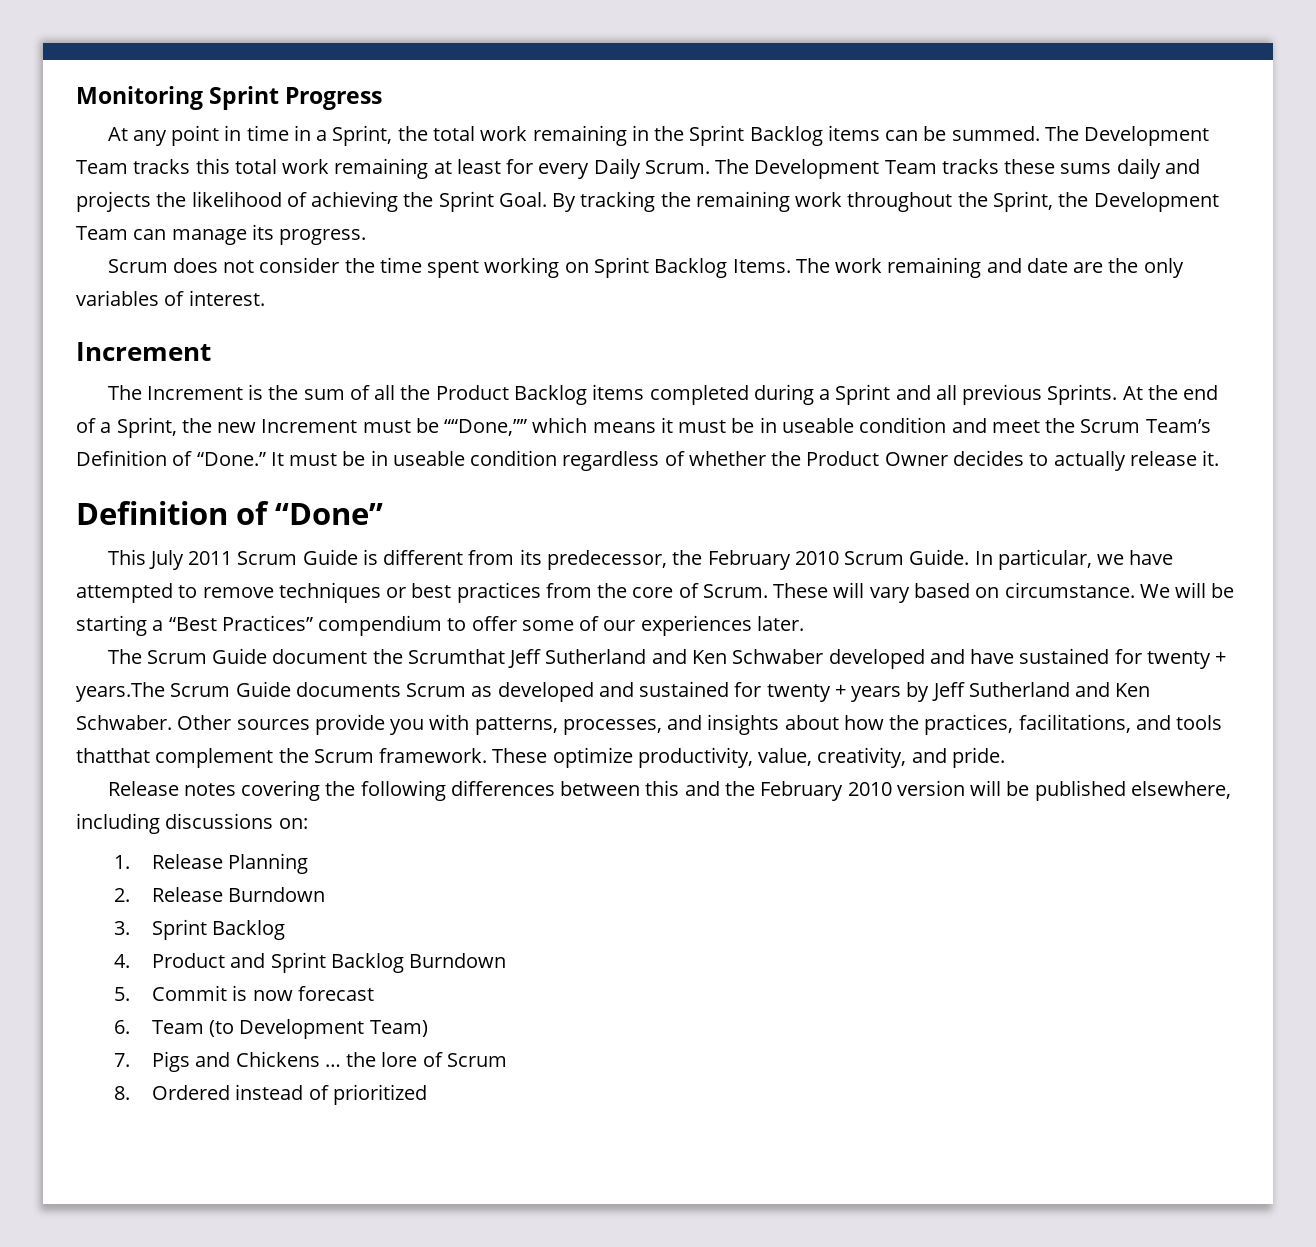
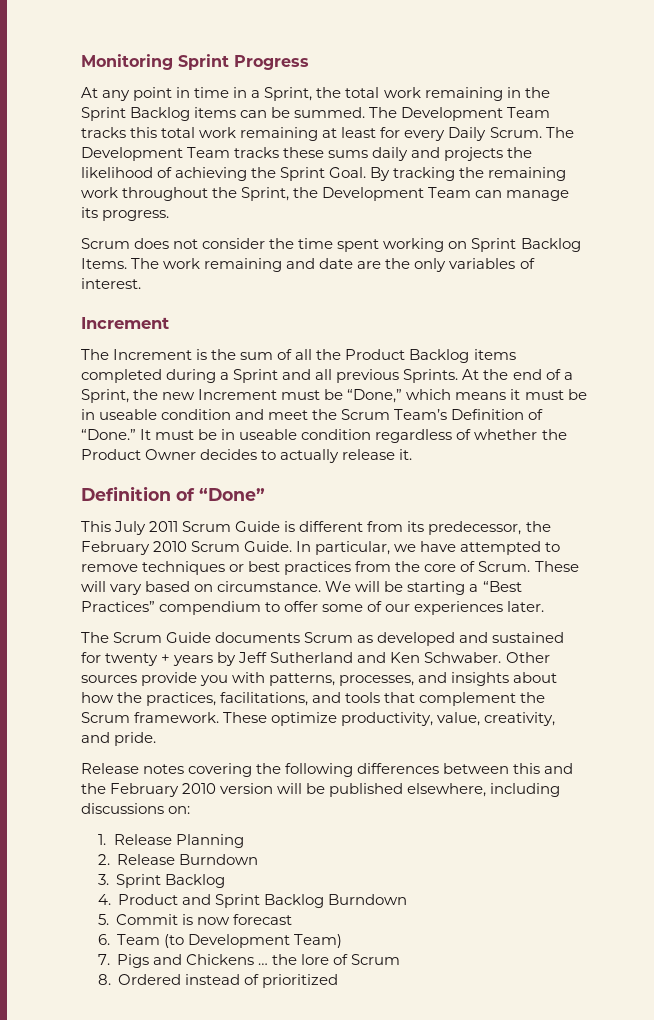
[444,419,528,436] ““Done,”” -> [347,389,403,403] “Done,”
[272,648,1227,669] [76,681,291,702] document the Scrumthat Jeff Sutherland and Ken Schwaber developed and have sustained for twenty + years.The Scrum Guide -> (212, 637) none
[76,748,150,763] thatthat -> [384,692,416,703] that

